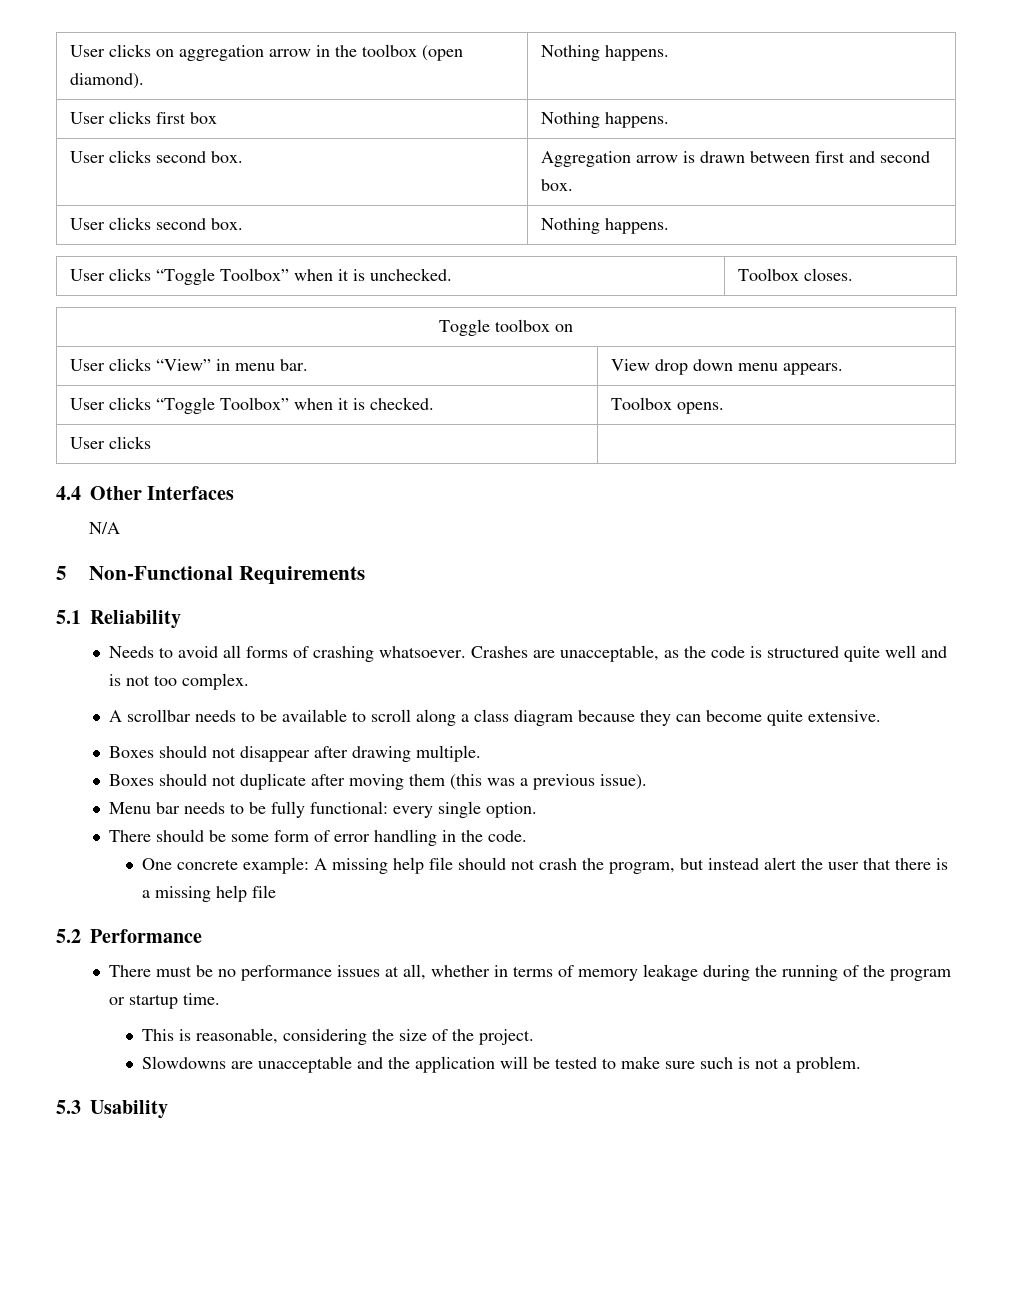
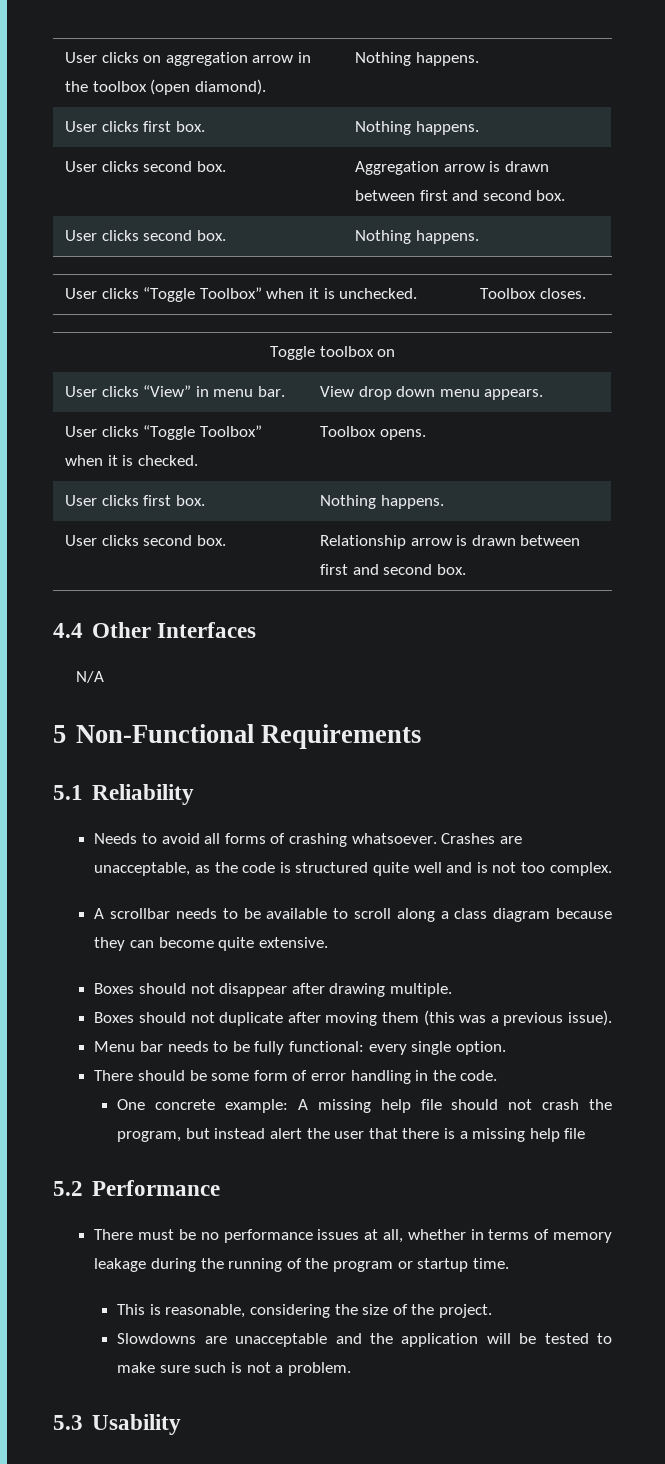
[189,112,217,124] box -> [175,121,205,132] box.
(151, 442) | -> [143,495,205,506] [320,495,444,509] [65,535,226,546] [320,535,581,549] [320,564,466,575] first box. | Nothing happens. // User clicks second box. | Relationship arrow is drawn between first and second box.

